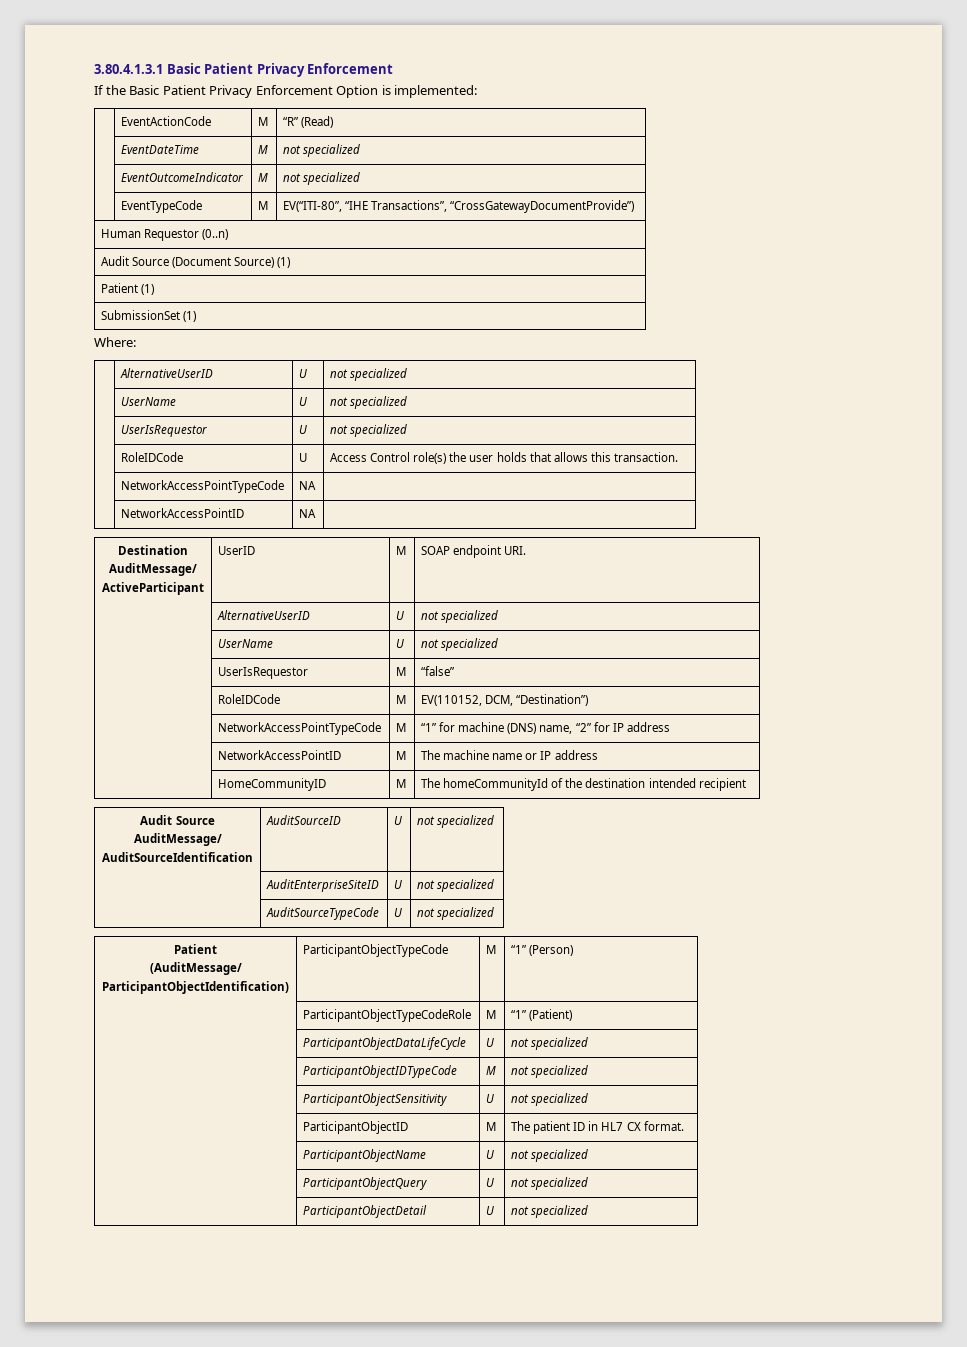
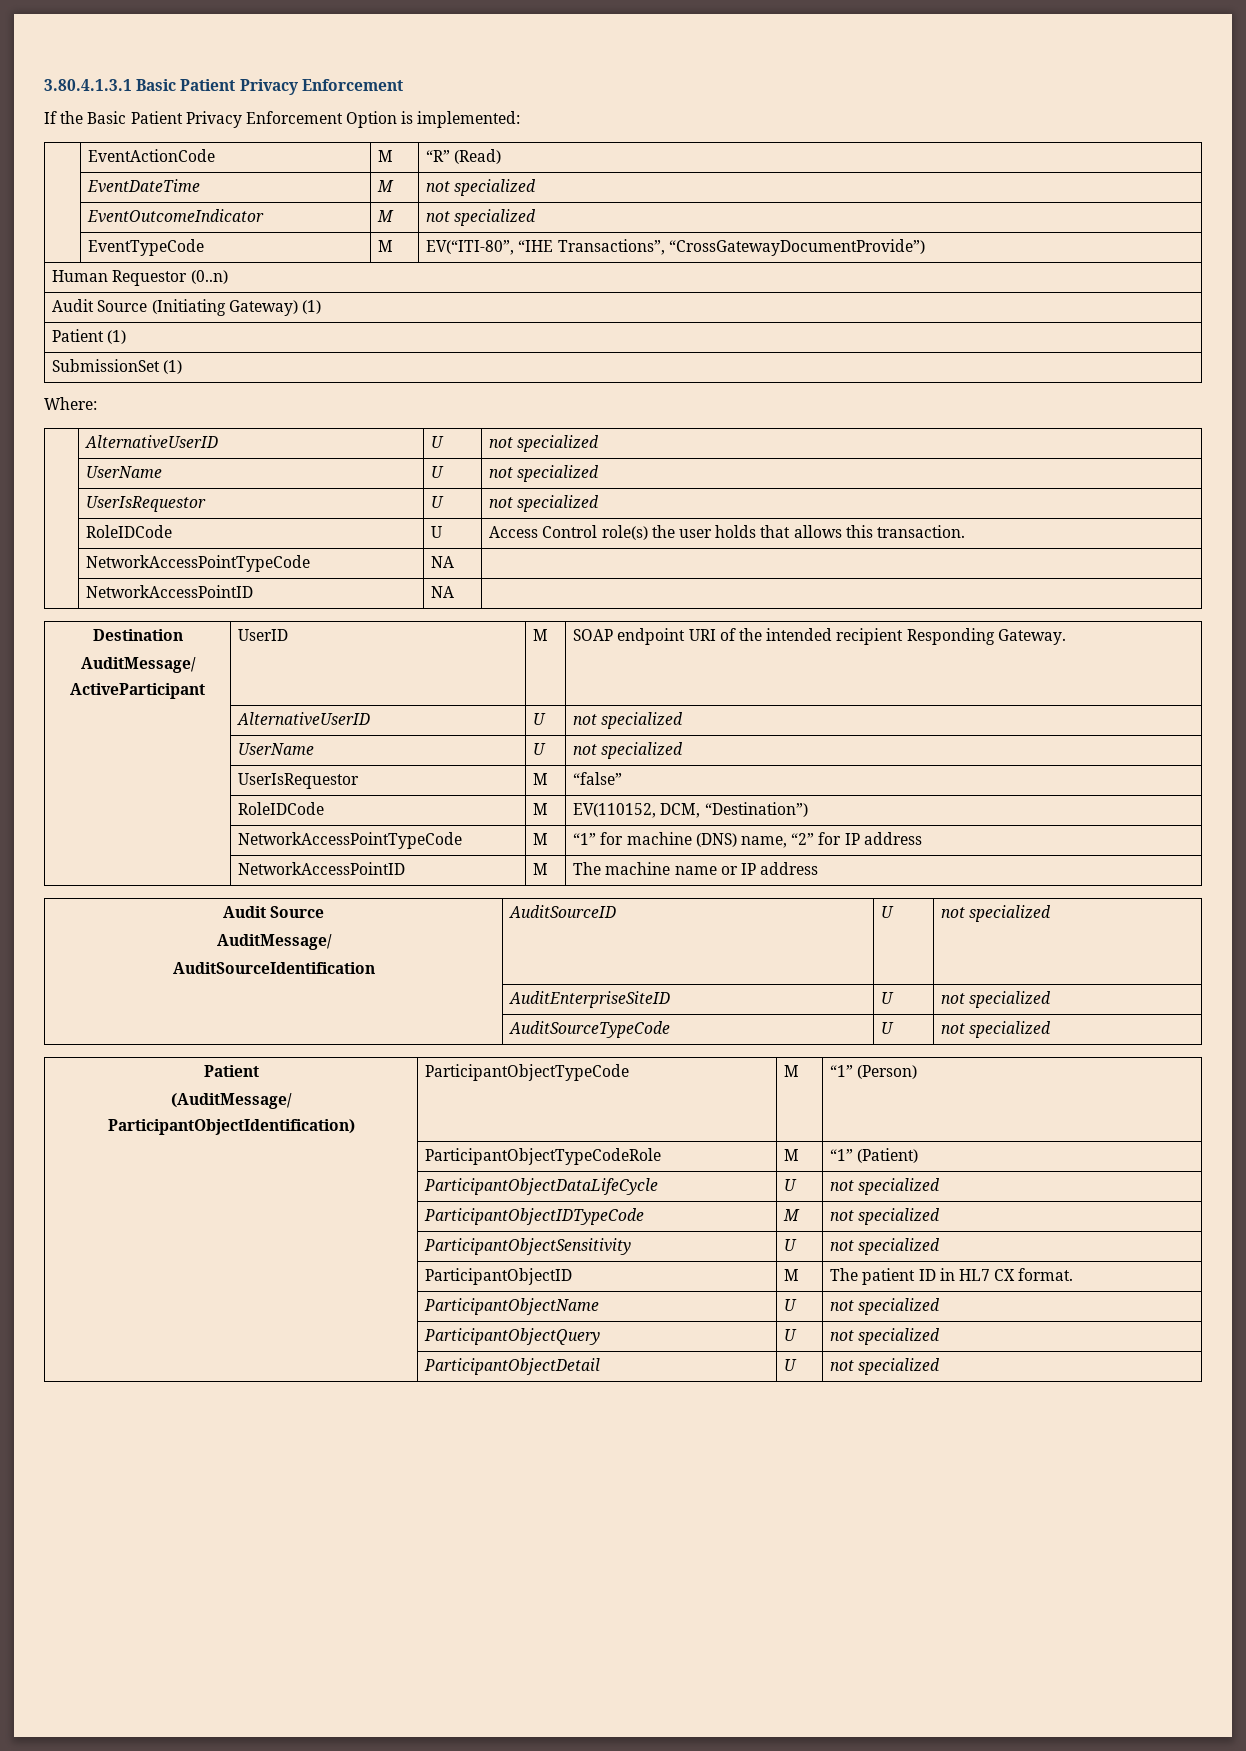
[172,257,275,268] (Document Source) -> [151,299,298,316] (Initiating Gateway)
[504,546,527,555] URI. -> [688,628,1066,645] URI of the intended recipient Responding Gateway.
[218,778,327,791] [396,779,407,788] [421,778,746,791] // | HomeCommunityID | M | The homeCommunityId of the destination intended recipient -> (819, 868) none

